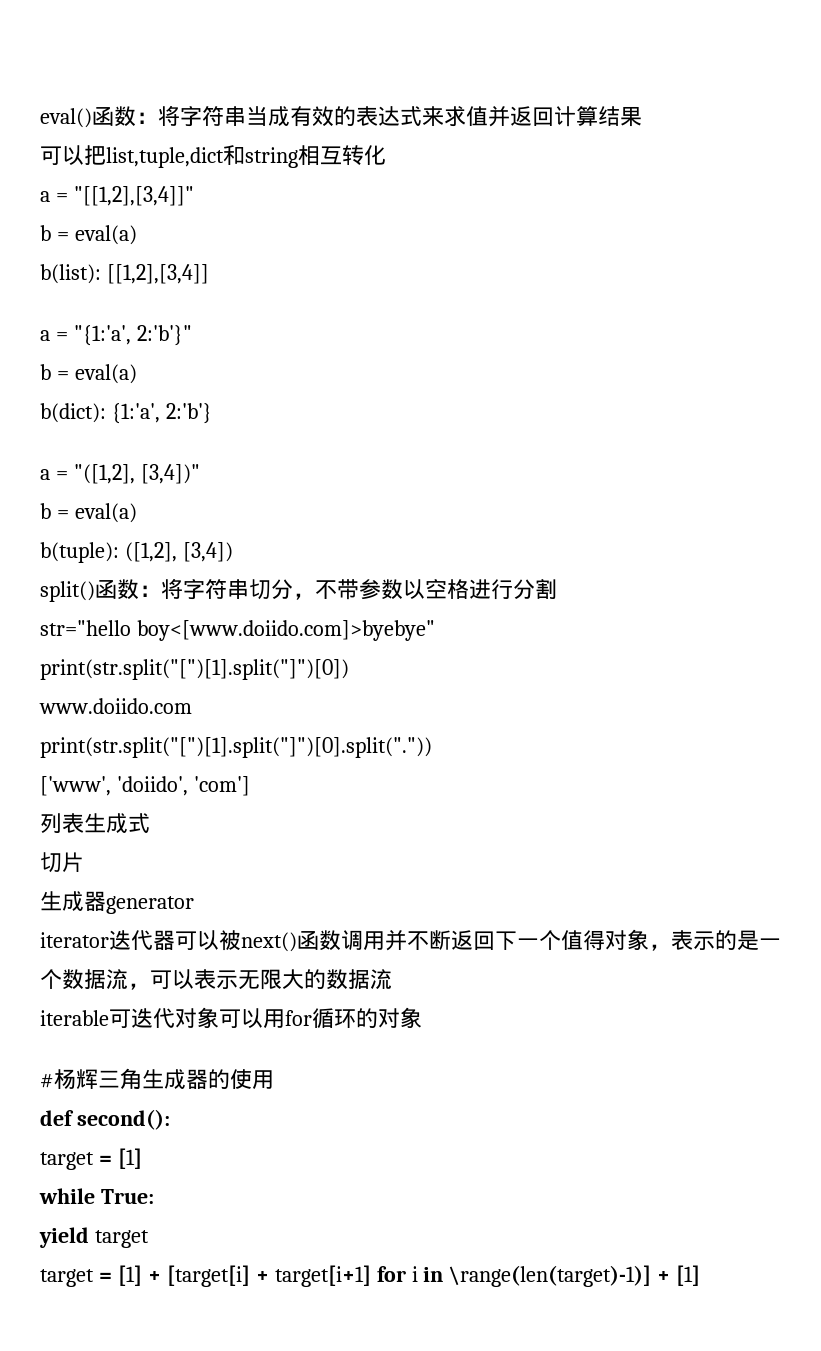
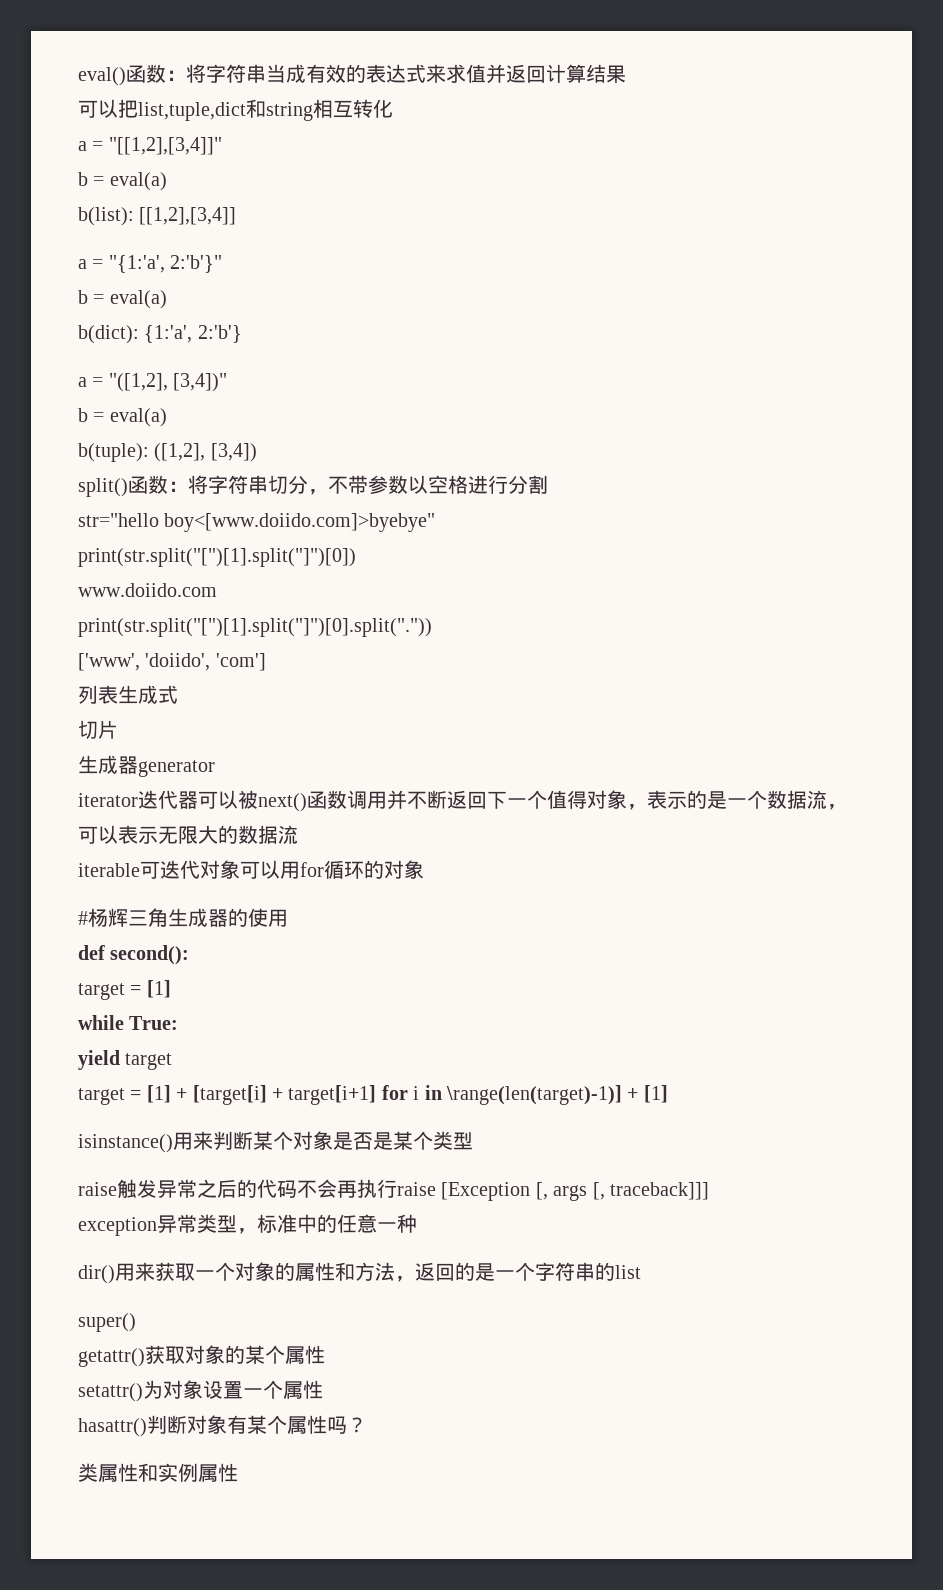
(701, 1275) none -> [78,1131,473,1153] [78,1179,709,1201] [78,1214,417,1236] [78,1262,641,1284] [78,1313,136,1332] [78,1345,325,1367] [78,1380,323,1402] [78,1415,367,1437] [78,1463,238,1482] // isinstance()用来判断某个对象是否是某个类型 // raise触发异常之后的代码不会再执行raise [Exception [, args [, traceback]]] // exception异常类型，标准中的任意一种 // dir()用来获取一个对象的属性和方法，返回的是一个字符串的list // super() // getattr()获取对象的某个属性 // setattr()为对象设置一个属性 // hasattr()判断对象有某个属性吗？ // 类属性和实例属性

